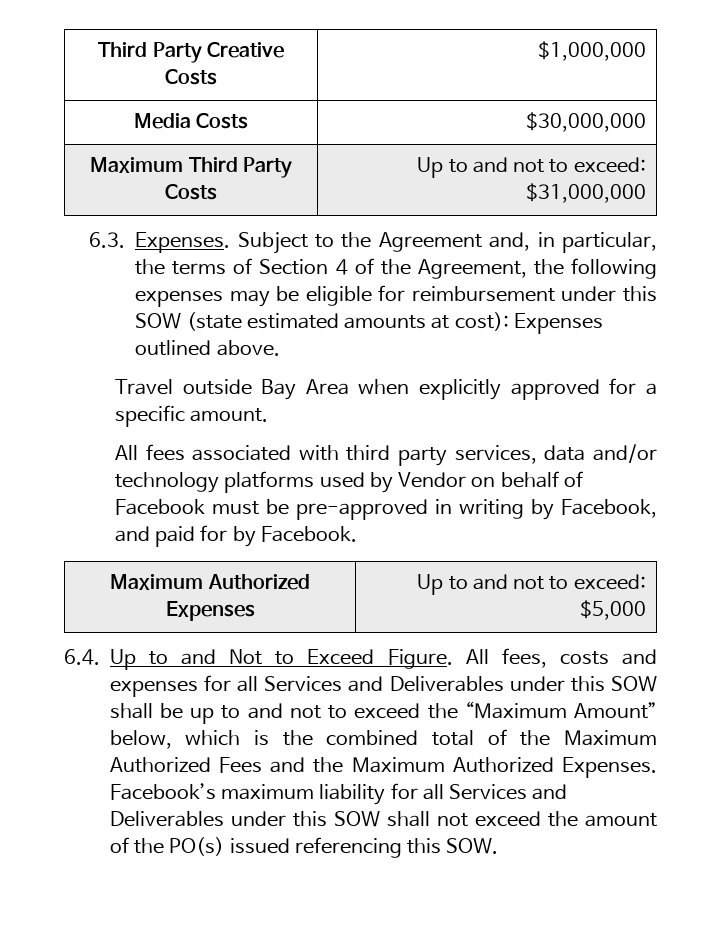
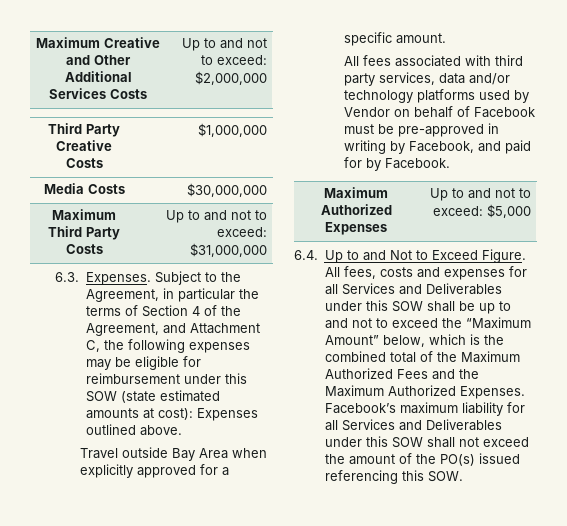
(98, 49) none -> [36,37,160,48] [66,55,131,65] [64,71,132,82] [49,88,147,99] [182,38,268,51] [201,55,268,65] [195,71,268,85] Maximum Creative and Other Additional Services Costs | Up to and not to exceed: $2,000,000 //
[378,232,657,253] Agreement and, in particular, -> [85,288,235,302] Agreement, in particular
(527, 269) none -> [162,323,260,334] [85,340,100,352] and Attachment C,

